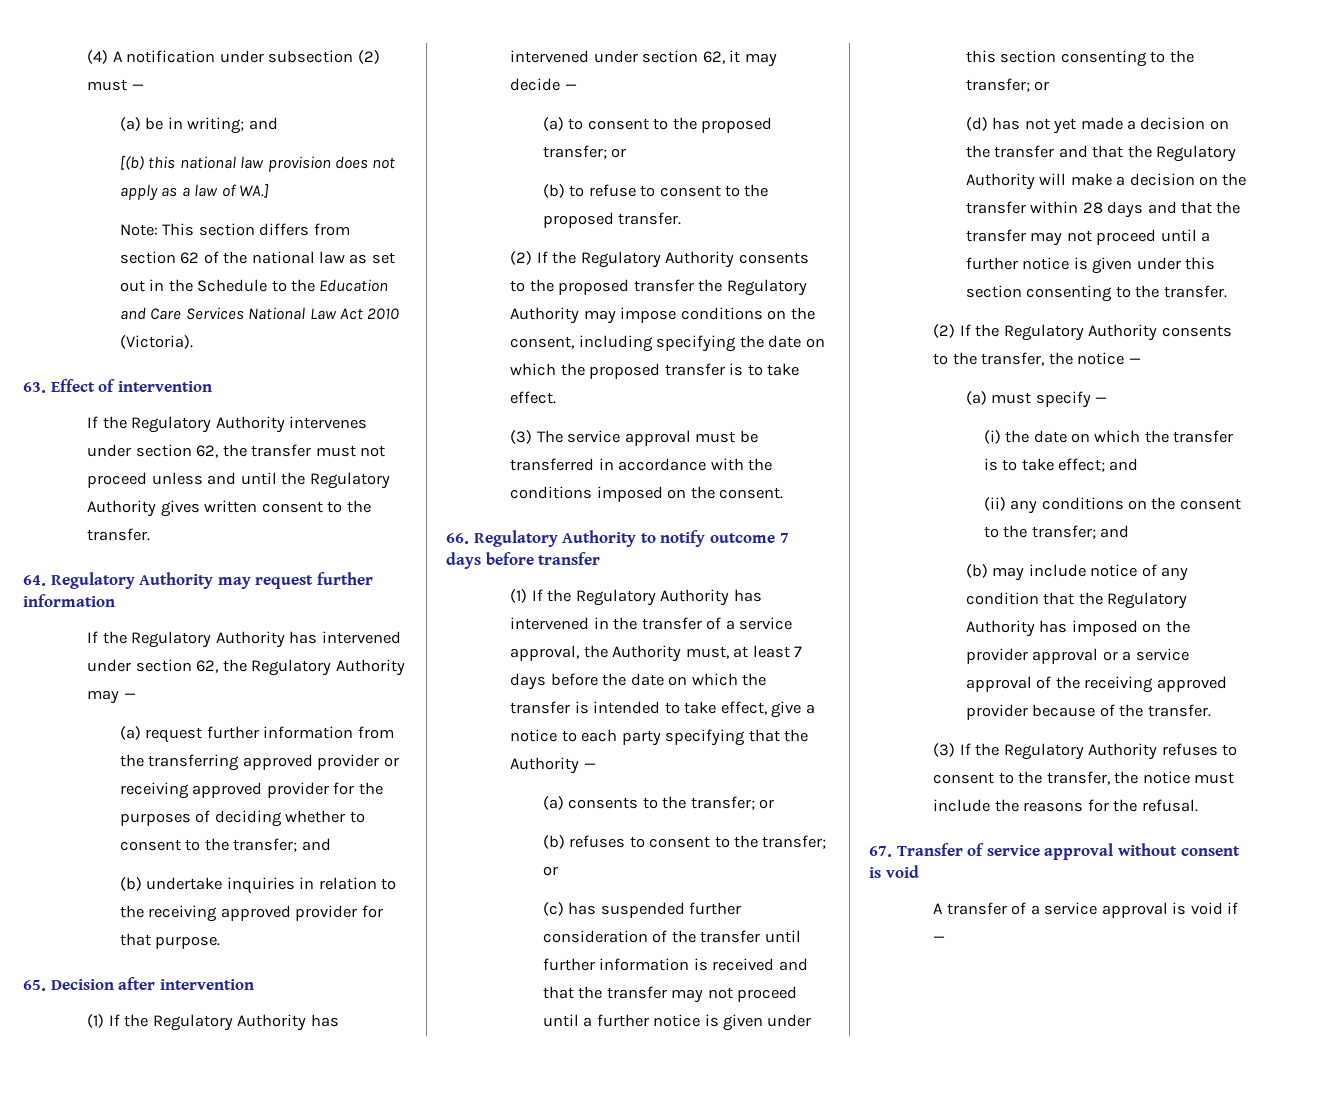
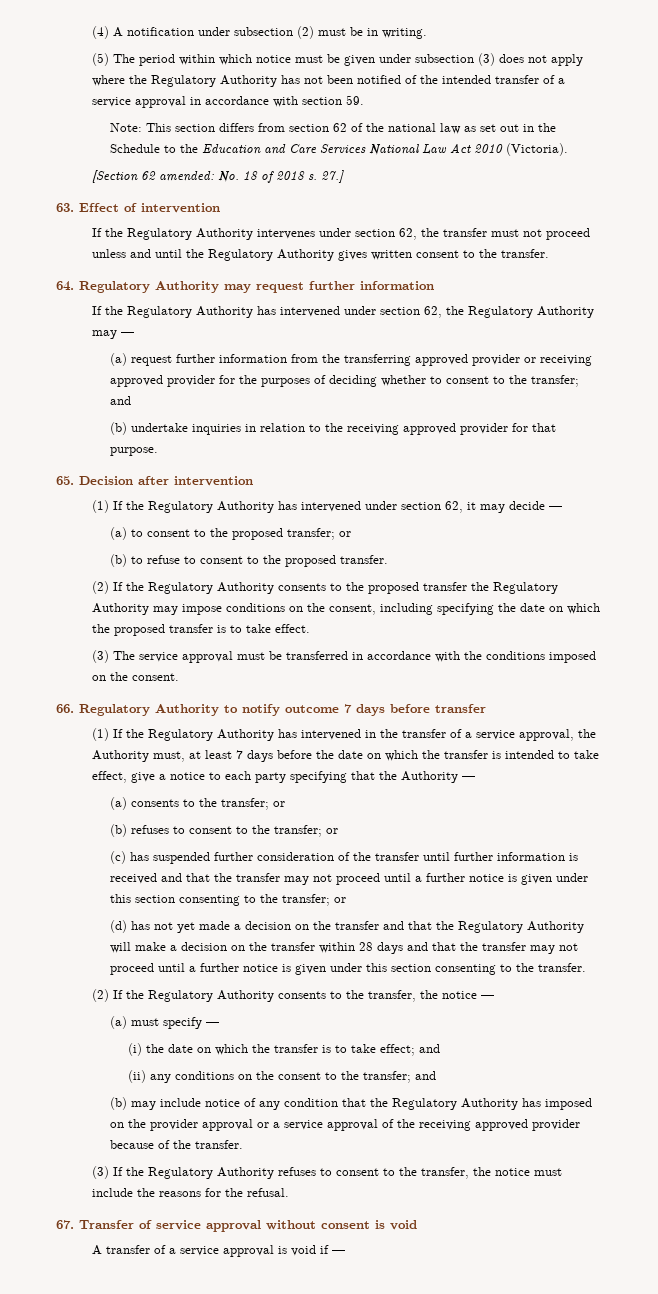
[131,84,144,90] [119,117,278,134] [119,155,396,172] [119,183,270,201] — // (a) be in writing; and // [(b) this national law provision does not apply as a law of WA.] -> [350,27,428,39] [92,53,584,66] [92,75,566,87] [92,95,365,108] be in writing. // (5) The period within which notice must be given under subsection (3) does not apply where the Regulatory Authority has not been notified of the intended transfer of a service approval in accordance with section 59.
(193, 342) none -> [92,170,345,183] // [Section 62 amended: No. 18 of 2018 s. 27.]

